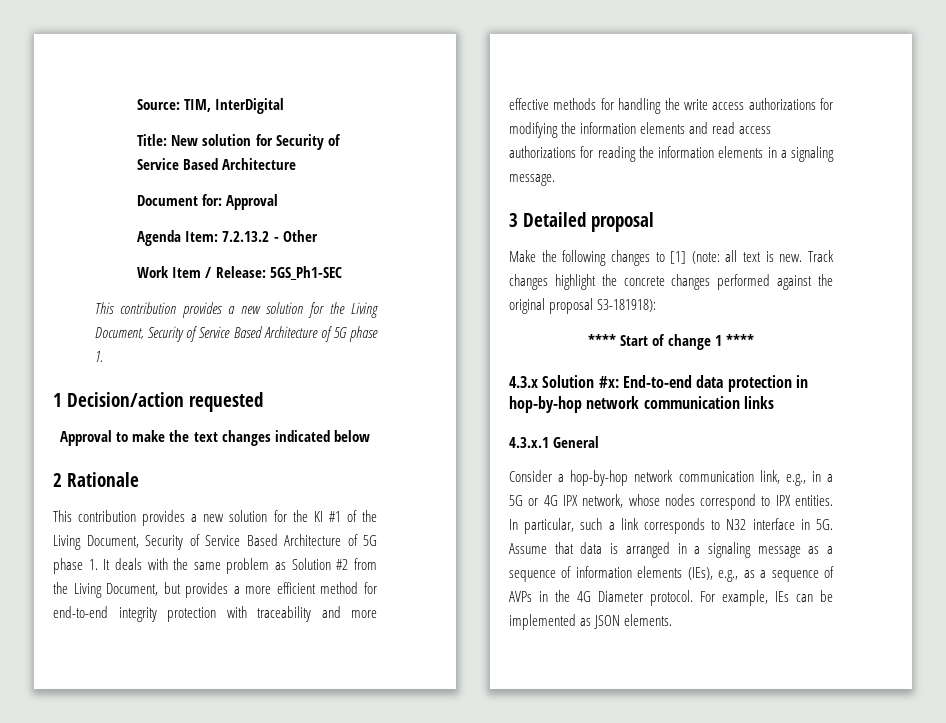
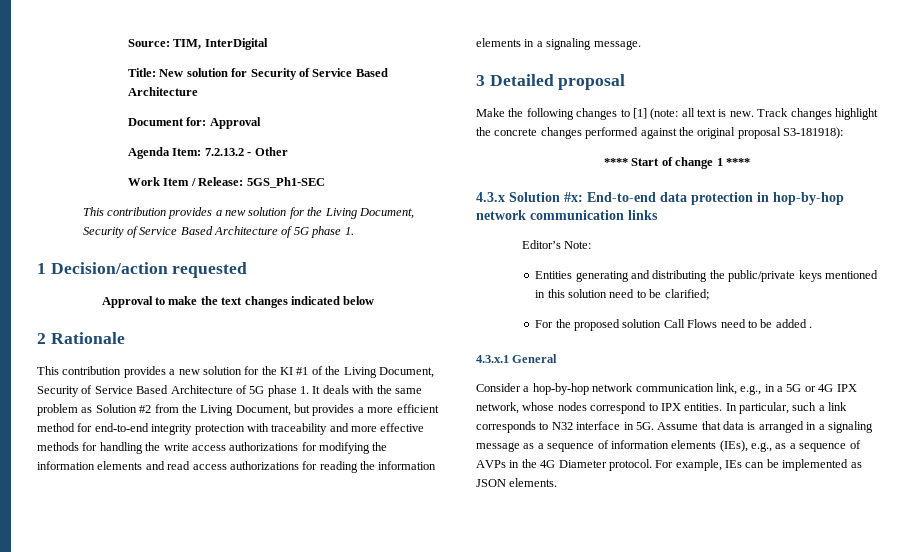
(774, 402) none -> [521,240,591,249] [535,270,878,282] [535,289,709,300] [535,319,813,331] // Editor’s Note: // Entities generating and distributing the public/private keys mentioned in this solution need to be clarified; // For the proposed solution Call Flows need to be added .

